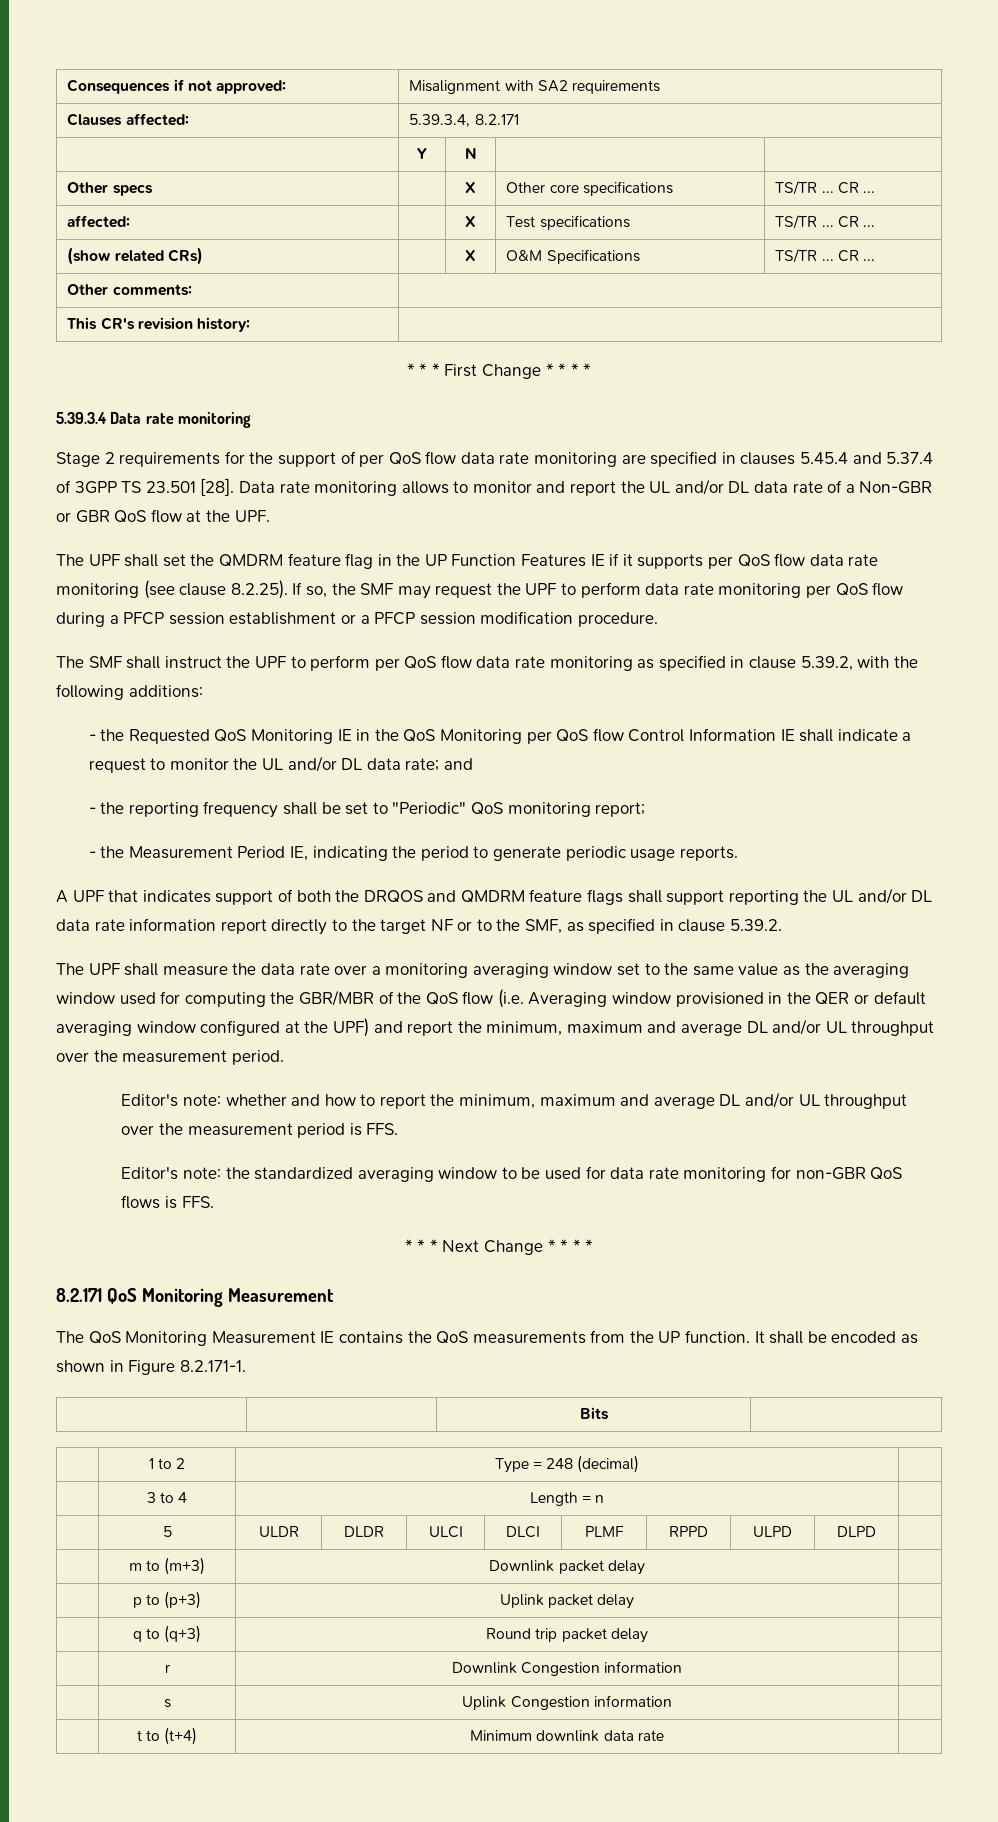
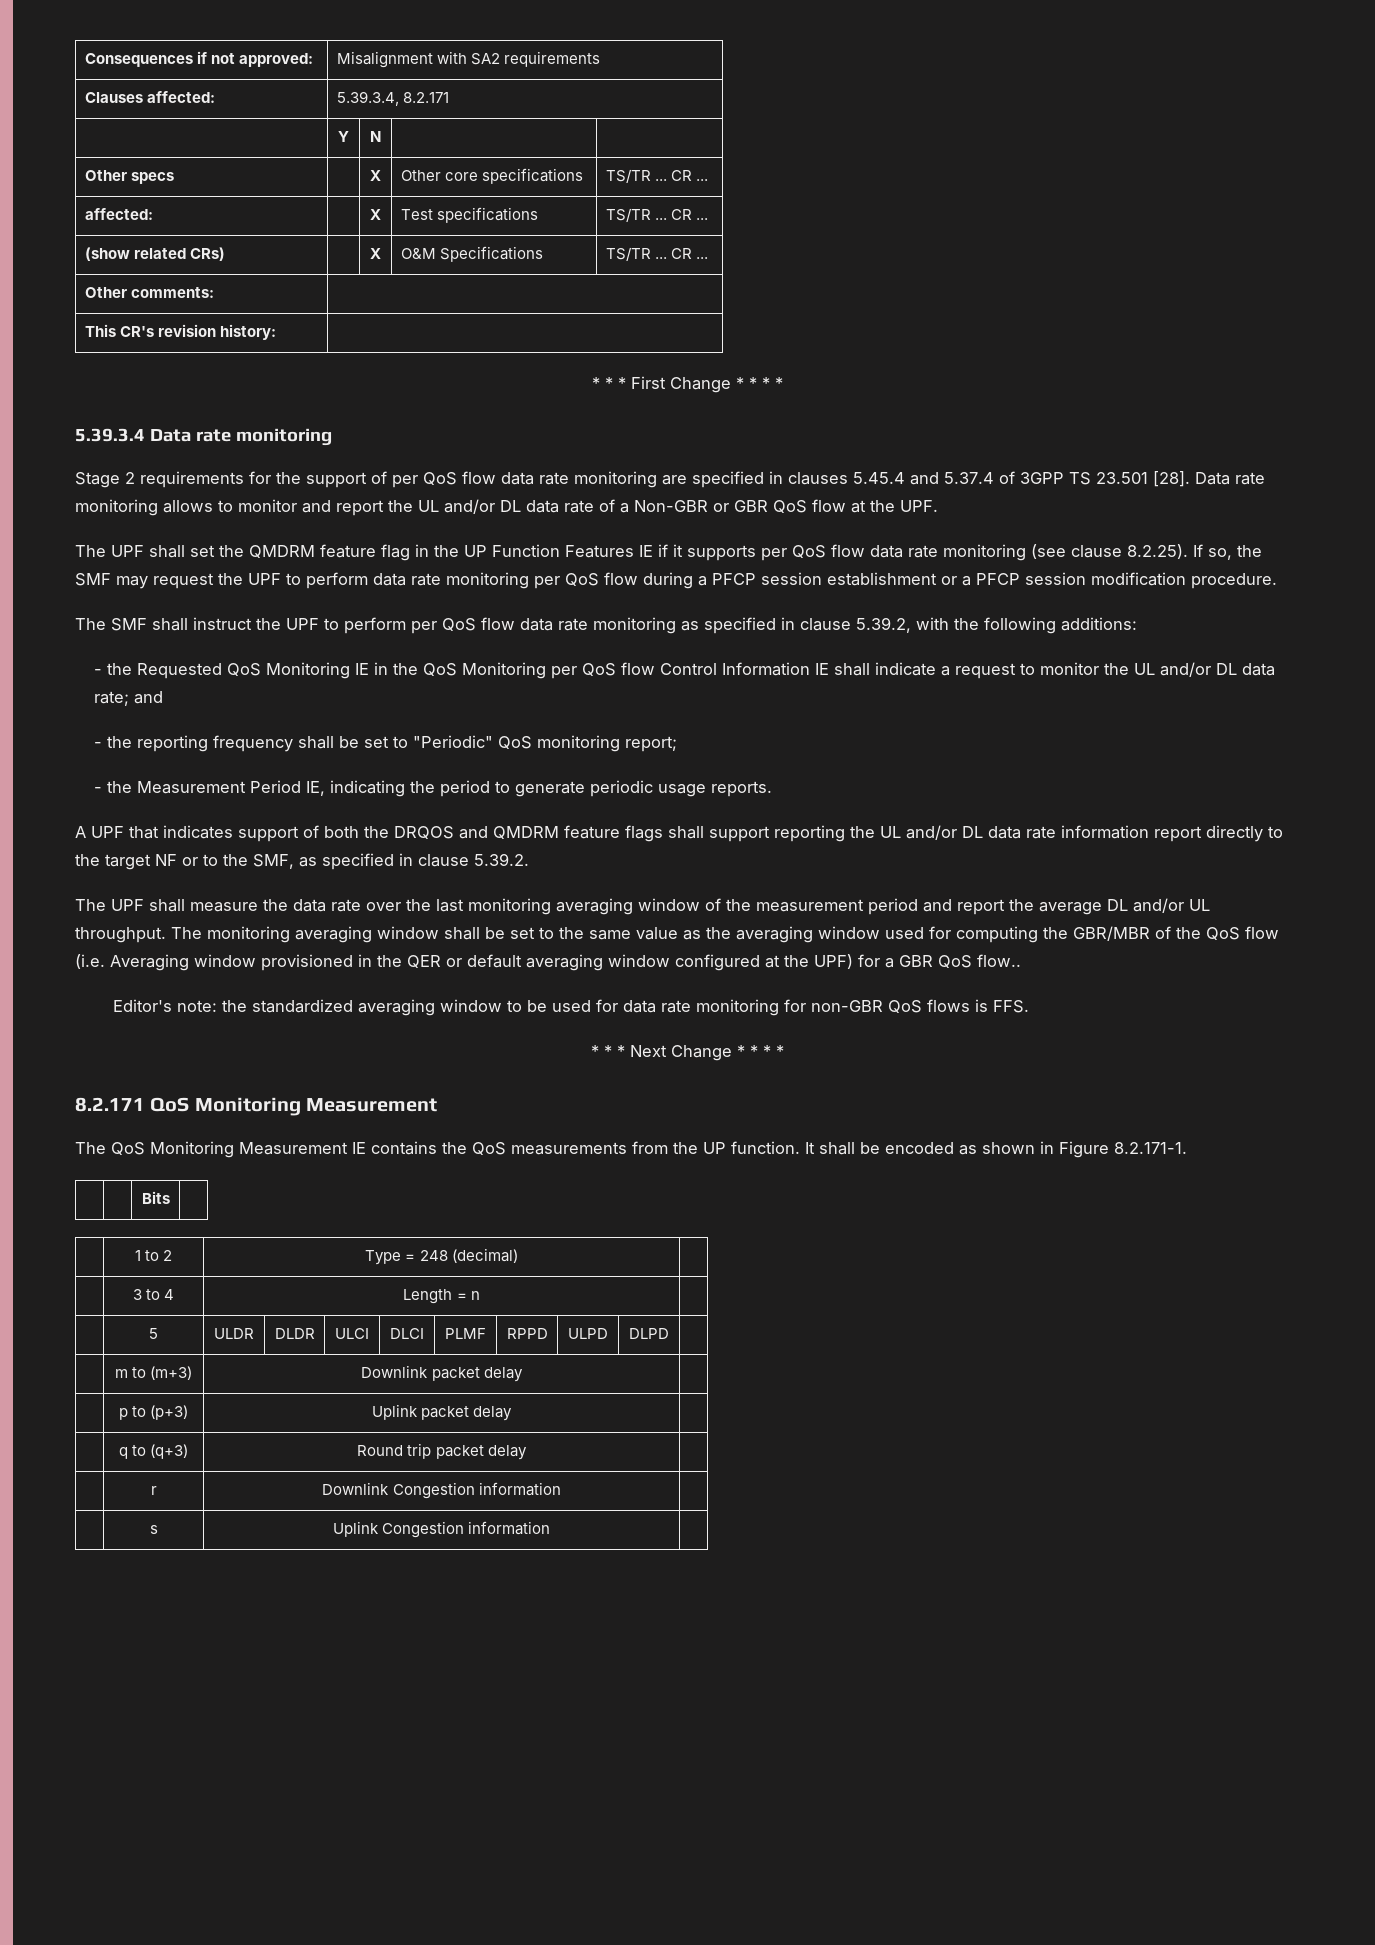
[371,963,613,978] a monitoring averaging window -> [406,898,1210,915] [75,926,505,943] the last monitoring averaging window of the measurement period and report the average DL and/or UL throughput. The monitoring averaging window shall be
[373,1019,935,1036] [56,1050,284,1065] [121,1092,908,1109] [121,1123,399,1138] and report the minimum, maximum and average DL and/or UL throughput over the measurement period. // Editor's note: whether and how to report the minimum, maximum and average DL and/or UL throughput over the measurement period is FFS. -> [858,954,1021,968] for a GBR QoS flow..
[136,1727,198,1745] [470,1730,664,1742] // | t to (t+4) | Minimum downlink data rate | -> (551, 1528) none

